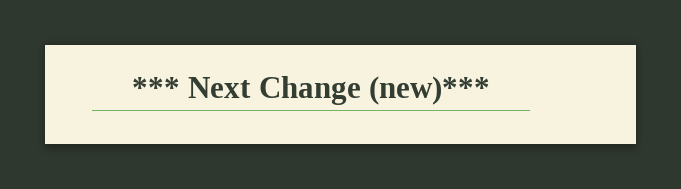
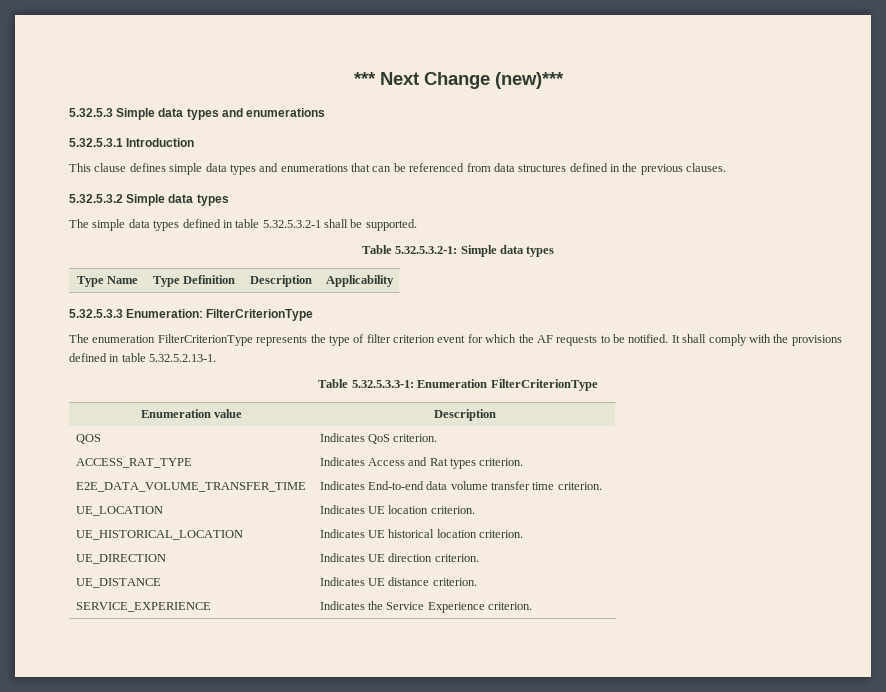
(491, 90) none -> [69,108,326,120] [69,138,195,147] [69,163,727,175] [69,194,229,206] [69,219,417,231] [361,245,555,257] [76,276,139,287] [152,275,236,287] [249,275,312,287] [325,275,394,287] [69,309,314,321] [69,334,842,346] [69,353,217,362] [318,379,598,391] [140,409,243,418] [433,409,496,421] [75,434,101,444] [319,433,438,444] [75,458,192,468] [319,457,524,469] [75,482,306,492] [319,481,602,490] [75,506,163,516] [319,505,475,514] [75,530,243,540] [319,529,524,538] [75,554,166,564] [319,553,479,562] [75,578,161,588] [319,577,477,586] [75,602,211,612] [319,601,533,613] // 5.32.5.3 Simple data types and enumerations // 5.32.5.3.1 Introduction // This clause defines simple data types and enumerations that can be referenced from data structures defined in the previous clauses. // 5.32.5.3.2 Simple data types // The simple data types defined in table 5.32.5.3.2-1 shall be supported. // Table 5.32.5.3.2-1: Simple data types // Type Name | Type Definition | Description | Applicability // 5.32.5.3.3 Enumeration: FilterCriterionType // The enumeration FilterCriterionType represents the type of filter criterion event for which the AF requests to be notified. It shall comply with the provisions defined in table 5.32.5.2.13-1. // Table 5.32.5.3.3-1: Enumeration FilterCriterionType // Enumeration value | Description // QOS | Indicates QoS criterion. // ACCESS_RAT_TYPE | Indicates Access and Rat types criterion. // E2E_DATA_VOLUME_TRANSFER_TIME | Indicates End-to-end data volume transfer time criterion. // UE_LOCATION | Indicates UE location criterion. // UE_HISTORICAL_LOCATION | Indicates UE historical location criterion. // UE_DIRECTION | Indicates UE direction criterion. // UE_DISTANCE | Indicates UE distance criterion. // SERVICE_EXPERIENCE | Indicates the Service Experience criterion.

